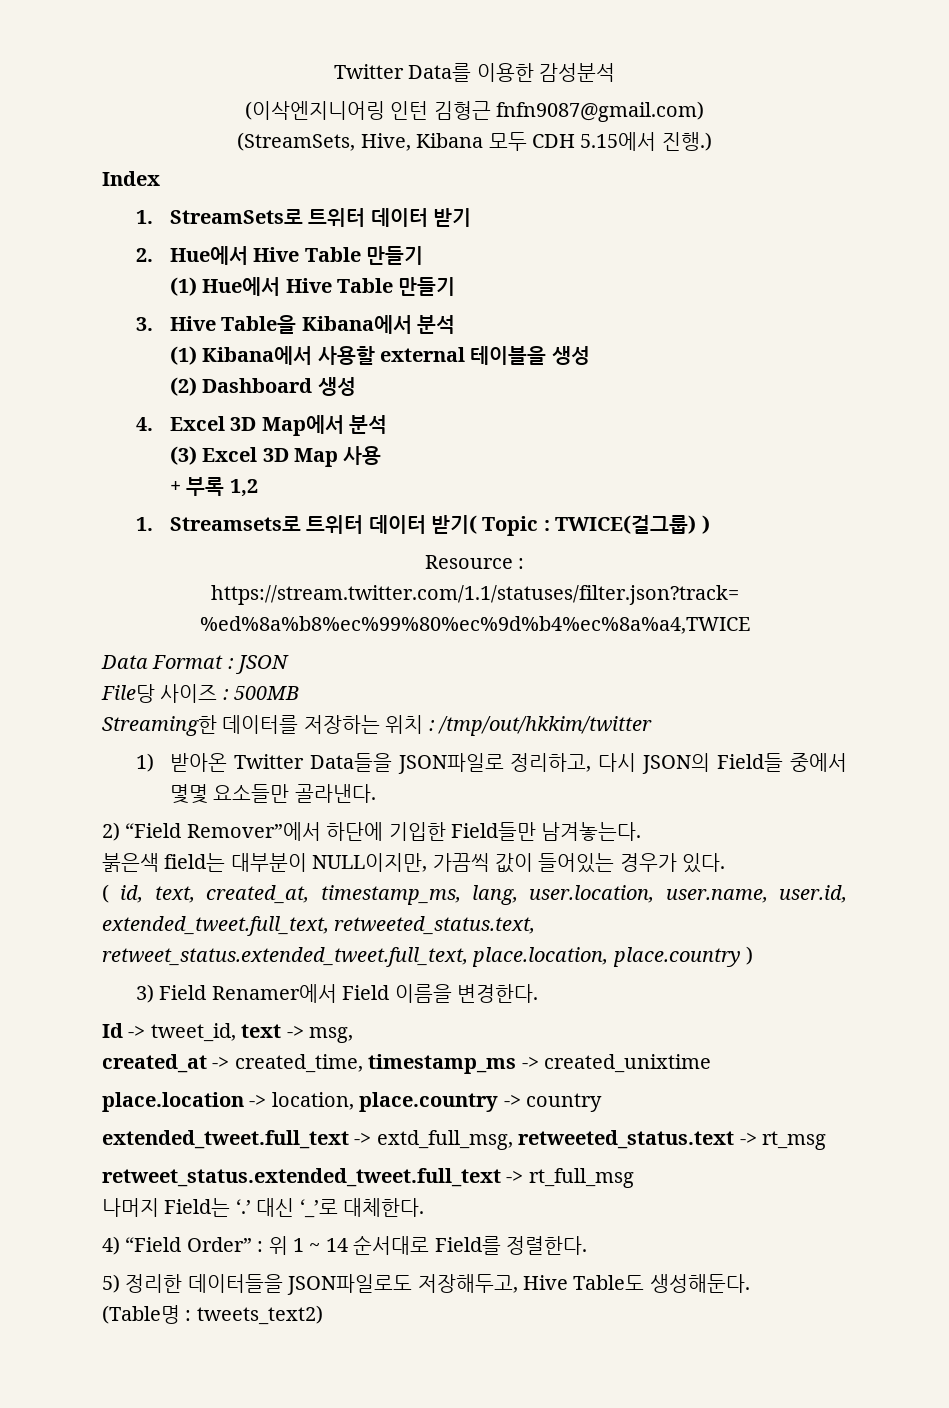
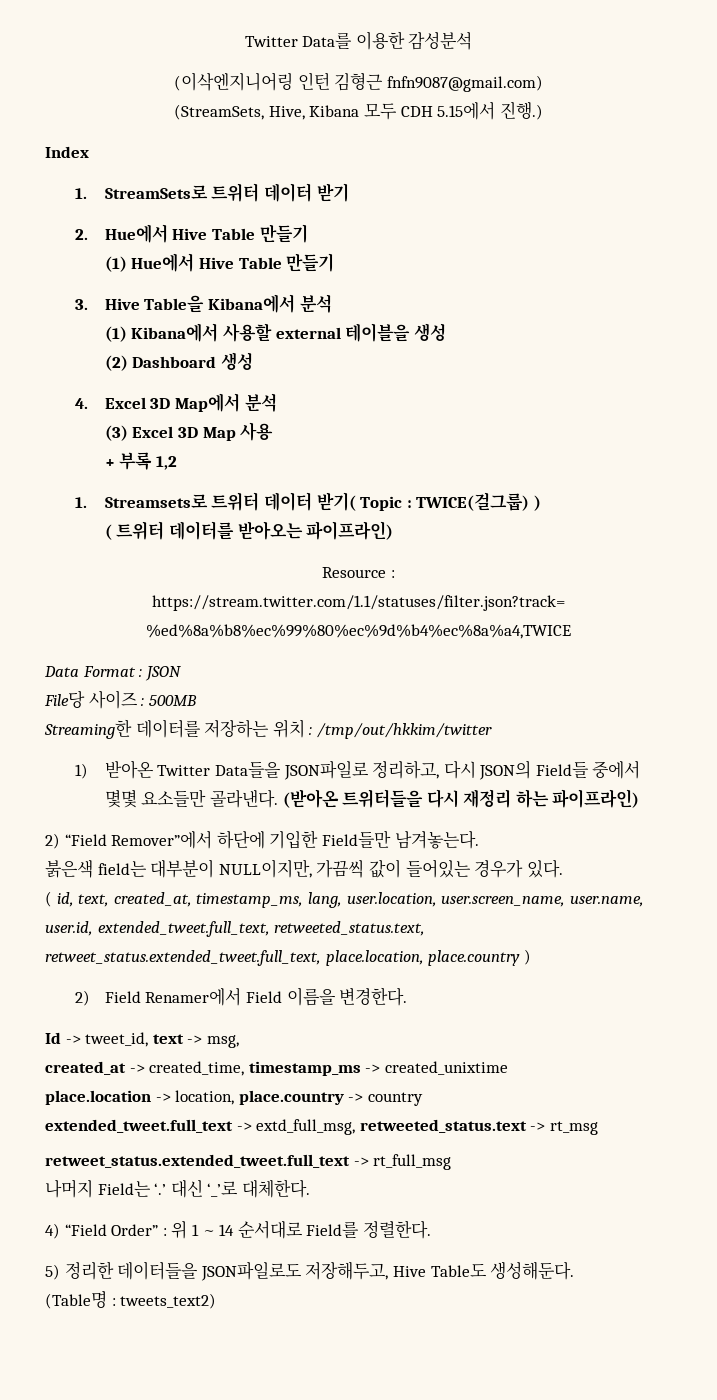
(710, 524) none -> [104,521,394,540] // ( 트위터 데이터를 받아오는 파이프라인)
(376, 793) none -> [282,789,640,808] (받아온 트위터들을 다시 재정리 하는 파이프라인)
(655, 894) none -> [441,896,566,907] user.screen_name,
[135,984,154,1003] 3) -> [74,990,90,1006] 2)

